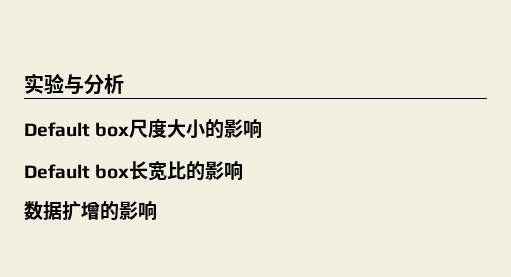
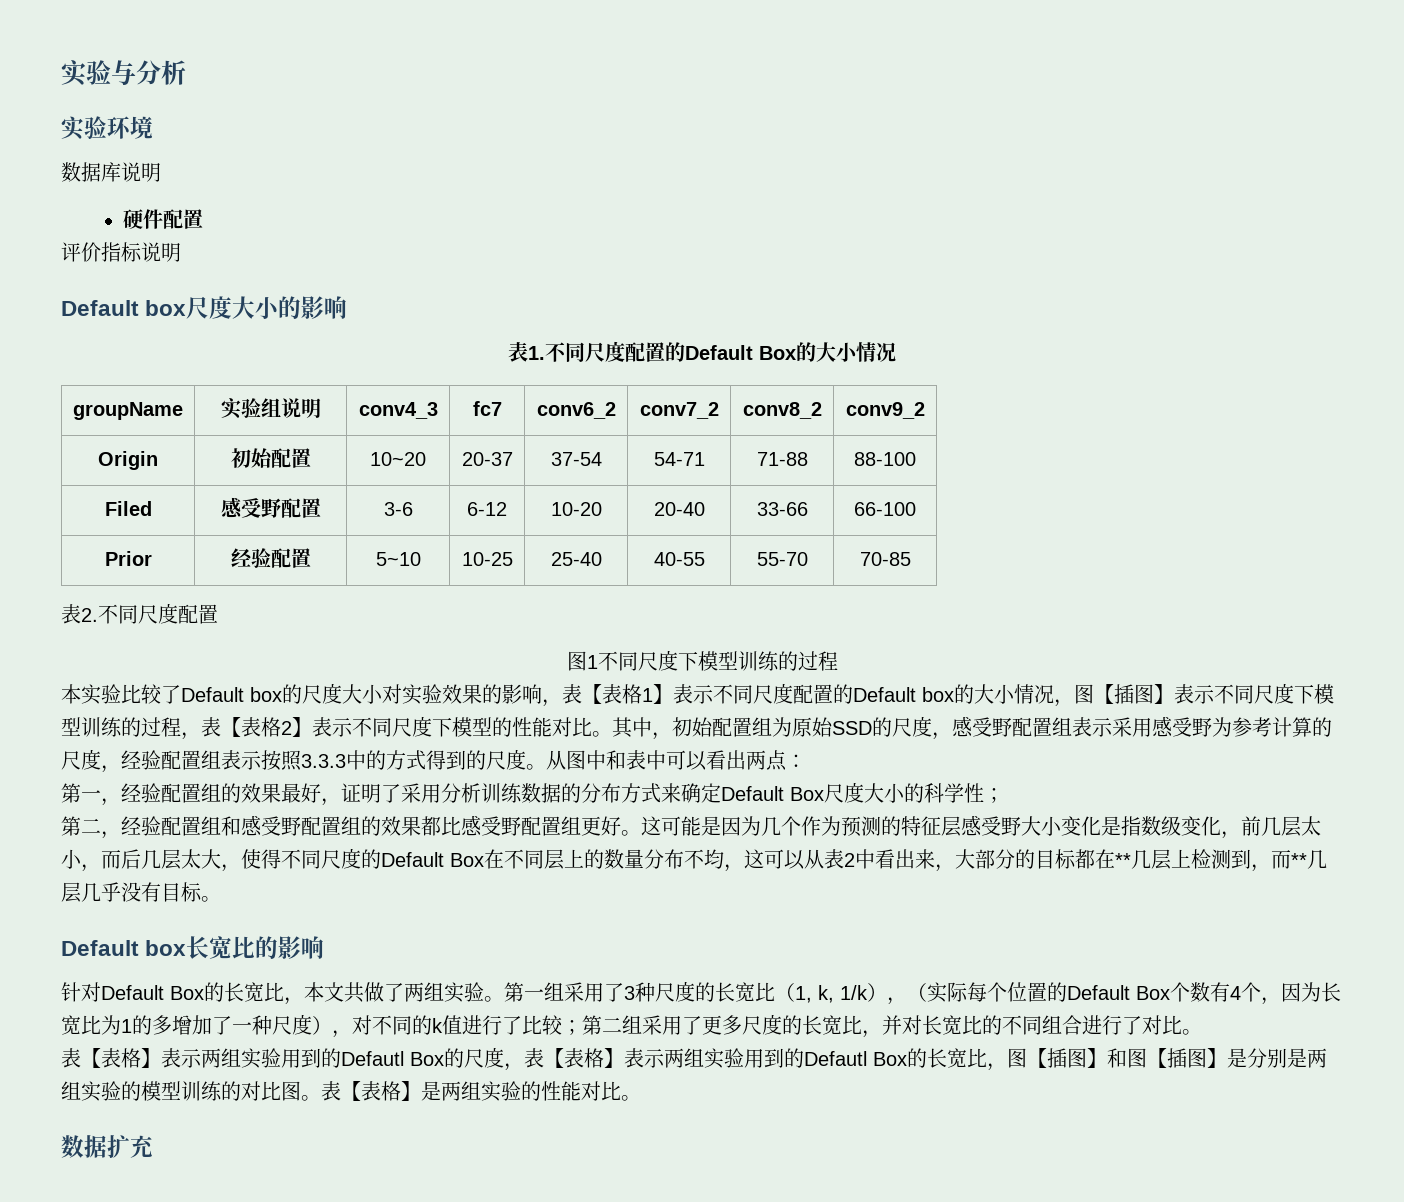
(124, 84) none -> [61,116,153,140] [61,162,161,182] [122,209,203,229] [61,242,181,262] // 实验环境 // 数据库说明 // 硬件配置 // 评价指标说明
(263, 129) none -> [508,341,896,362] [73,402,183,420] [220,398,321,419] [358,402,438,419] [472,401,502,416] [536,402,616,419] [639,402,719,419] [742,402,822,419] [845,402,925,419] [98,451,158,470] [230,448,311,468] [370,452,426,466] [461,452,513,466] [550,452,602,466] [653,452,705,466] [756,452,808,466] [854,452,916,466] [104,501,152,516] [220,497,321,519] [383,502,413,516] [467,502,507,516] [550,502,602,516] [653,502,705,516] [756,502,808,516] [854,502,916,516] [104,551,152,566] [230,548,311,568] [375,552,421,566] [461,552,513,566] [550,552,602,566] [653,552,705,566] [756,552,808,566] [859,552,911,566] [61,603,218,624] [566,650,838,671] [61,683,1334,707] [61,716,1332,740] [61,749,806,773] [61,782,1004,806] [61,815,1321,839] [61,848,1327,872] [61,882,221,903] // 表1.不同尺度配置的Default Box的大小情况 // groupName | 实验组说明 | conv4_3 | fc7 | conv6_2 | conv7_2 | conv8_2 | conv9_2 // Origin | 初始配置 | 10~20 | 20-37 | 37-54 | 54-71 | 71-88 | 88-100 // Filed | 感受野配置 | 3-6 | 6-12 | 10-20 | 20-40 | 33-66 | 66-100 // Prior | 经验配置 | 5~10 | 10-25 | 25-40 | 40-55 | 55-70 | 70-85 // 表2.不同尺度配置 // 图1不同尺度下模型训练的过程 // 本实验比较了Default box的尺度大小对实验效果的影响，表【表格1】表示不同尺度配置的Default box的大小情况，图【插图】表示不同尺度下模型训练的过程，表【表格2】表示不同尺度下模型的性能对比。其中，初始配置组为原始SSD的尺度，感受野配置组表示采用感受野为参考计算的尺度，经验配置组表示按照3.3.3中的方式得到的尺度。从图中和表中可以看出两点： // 第一，经验配置组的效果最好，证明了采用分析训练数据的分布方式来确定Default Box尺度大小的科学性； // 第二，经验配置组和感受野配置组的效果都比感受野配置组更好。这可能是因为几个作为预测的特征层感受野大小变化是指数级变化，前几层太小，而后几层太大，使得不同尺度的Default Box在不同层上的数量分布不均，这可以从表2中看出来，大部分的目标都在**几层上检测到，而**几层几乎没有目标。
(244, 171) none -> [61,981,1341,1005] [61,1014,1202,1038] [61,1047,1327,1071] [61,1081,641,1102] // 针对Default Box的长宽比，本文共做了两组实验。第一组采用了3种尺度的长宽比（1, k, 1/k），（实际每个位置的Default Box个数有4个，因为长宽比为1的多增加了一种尺度），对不同的k值进行了比较；第二组采用了更多尺度的长宽比，并对长宽比的不同组合进行了对比。 // 表【表格】表示两组实验用到的Defautl Box的尺度，表【表格】表示两组实验用到的Defautl Box的长宽比，图【插图】和图【插图】是分别是两组实验的模型训练的对比图。表【表格】是两组实验的性能对比。
[81,201,157,221] 增的影响 -> [130,1135,153,1158] 充

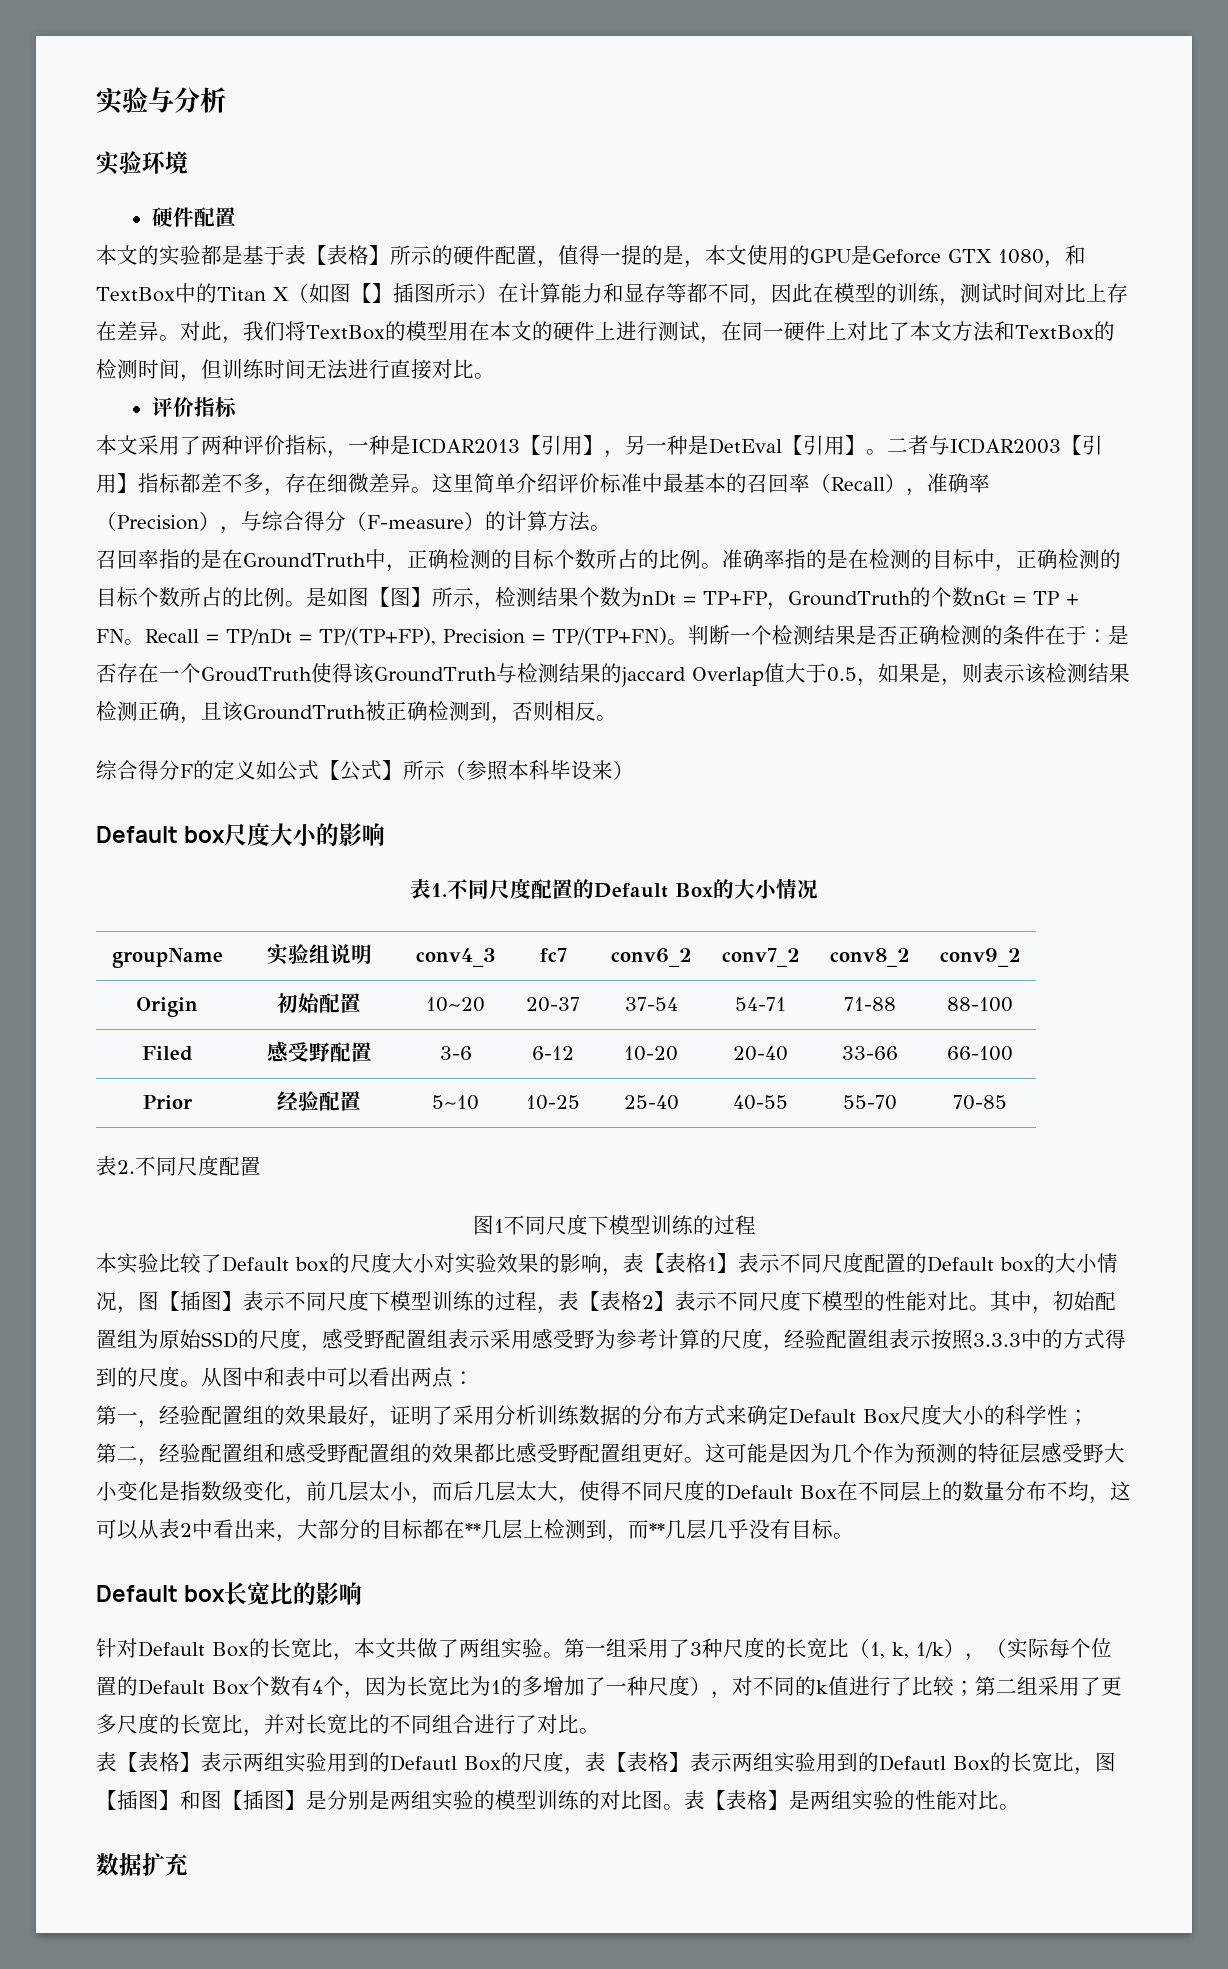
[61,162,161,182] // 数据库说明 -> (188, 162) none
[61,242,181,262] 评价指标说明 -> [96,245,1086,268] [96,283,1128,306] [96,321,1115,344] [96,359,495,382] [151,397,237,418] [96,435,1103,458] [96,473,990,496] [96,511,611,534] [96,549,1121,572] [96,587,1079,610] [96,625,1129,646] [96,663,1130,687] [96,701,617,724] [96,760,634,781] 本文的实验都是基于表【表格】所示的硬件配置，值得一提的是，本文使用的GPU是Geforce GTX 1080，和TextBox中的Titan X（如图【】插图所示）在计算能力和显存等都不同，因此在模型的训练，测试时间对比上存在差异。对此，我们将TextBox的模型用在本文的硬件上进行测试，在同一硬件上对比了本文方法和TextBox的检测时间，但训练时间无法进行直接对比。 // 评价指标 // 本文采用了两种评价指标，一种是ICDAR2013【引用】，另一种是DetEval【引用】。二者与ICDAR2003【引用】指标都差不多，存在细微差异。这里简单介绍评价标准中最基本的召回率（Recall），准确率（Precision），与综合得分（F-measure）的计算方法。 // 召回率指的是在GroundTruth中，正确检测的目标个数所占的比例。准确率指的是在检测的目标中，正确检测的目标个数所占的比例。是如图【图】所示，检测结果个数为nDt = TP+FP，GroundTruth的个数nGt = TP + FN。Recall = TP/nDt = TP/(TP+FP), Precision = TP/(TP+FN)。判断一个检测结果是否正确检测的条件在于：是否存在一个GroudTruth使得该GroundTruth与检测结果的jaccard Overlap值大于0.5，如果是，则表示该检测结果检测正确，且该GroundTruth被正确检测到，否则相反。 // 综合得分F的定义如公式【公式】所示（参照本科毕设来）

